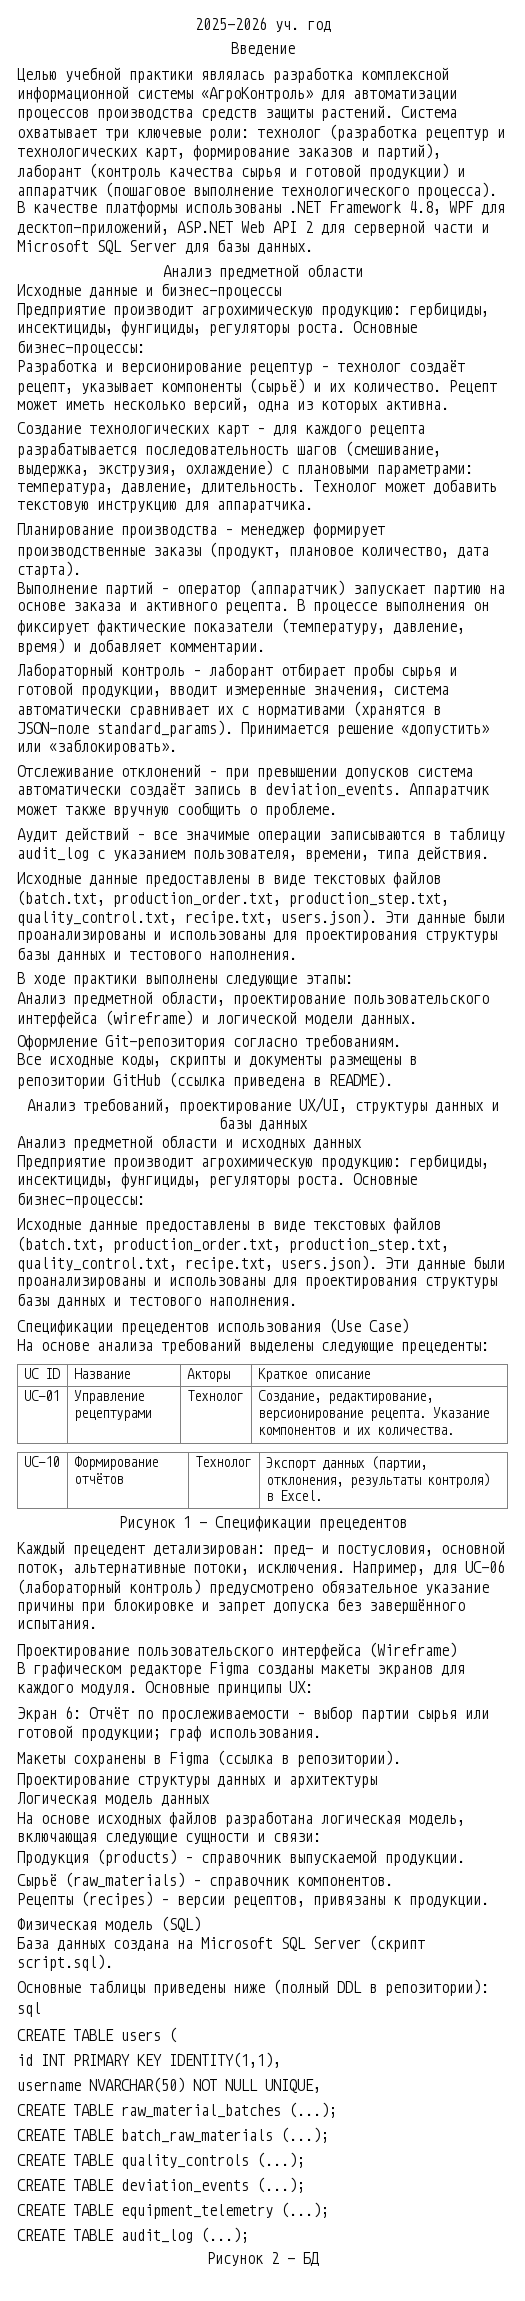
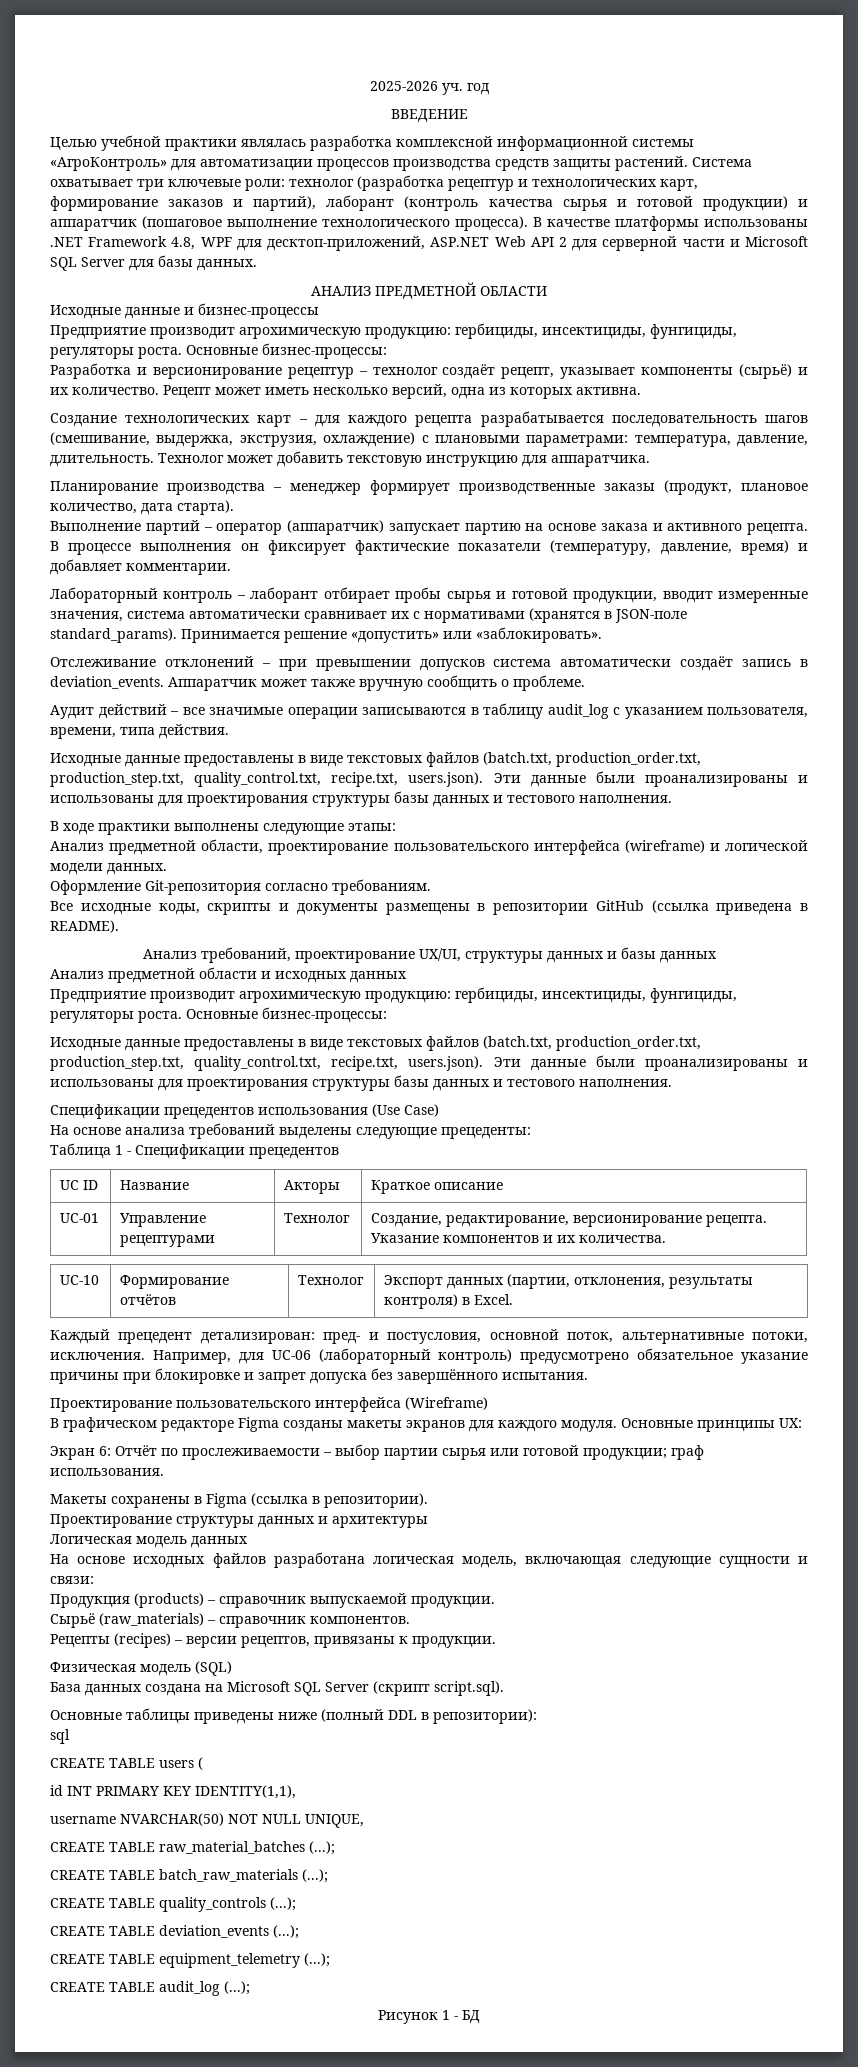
[230,42,295,56] Введение -> [390,109,468,123] ВВЕДЕНИЕ
[162,264,363,280] Анализ предметной области -> [311,282,547,300] АНАЛИЗ ПРЕДМЕТНОЙ ОБЛАСТИ
(489, 1348) none -> [50,1143,339,1159] // Таблица 1 - Спецификации прецедентов
[118,1516,407,1532] // Рисунок 1 - Спецификации прецедентов -> (514, 1299) none
[270,2252,279,2264] 2 -> [442,2010,450,2020] 1

